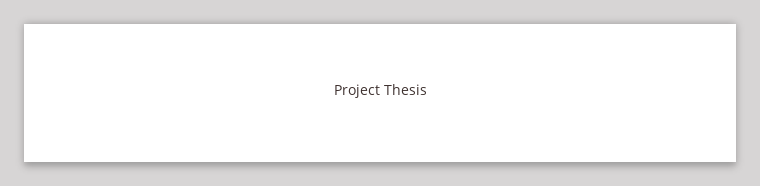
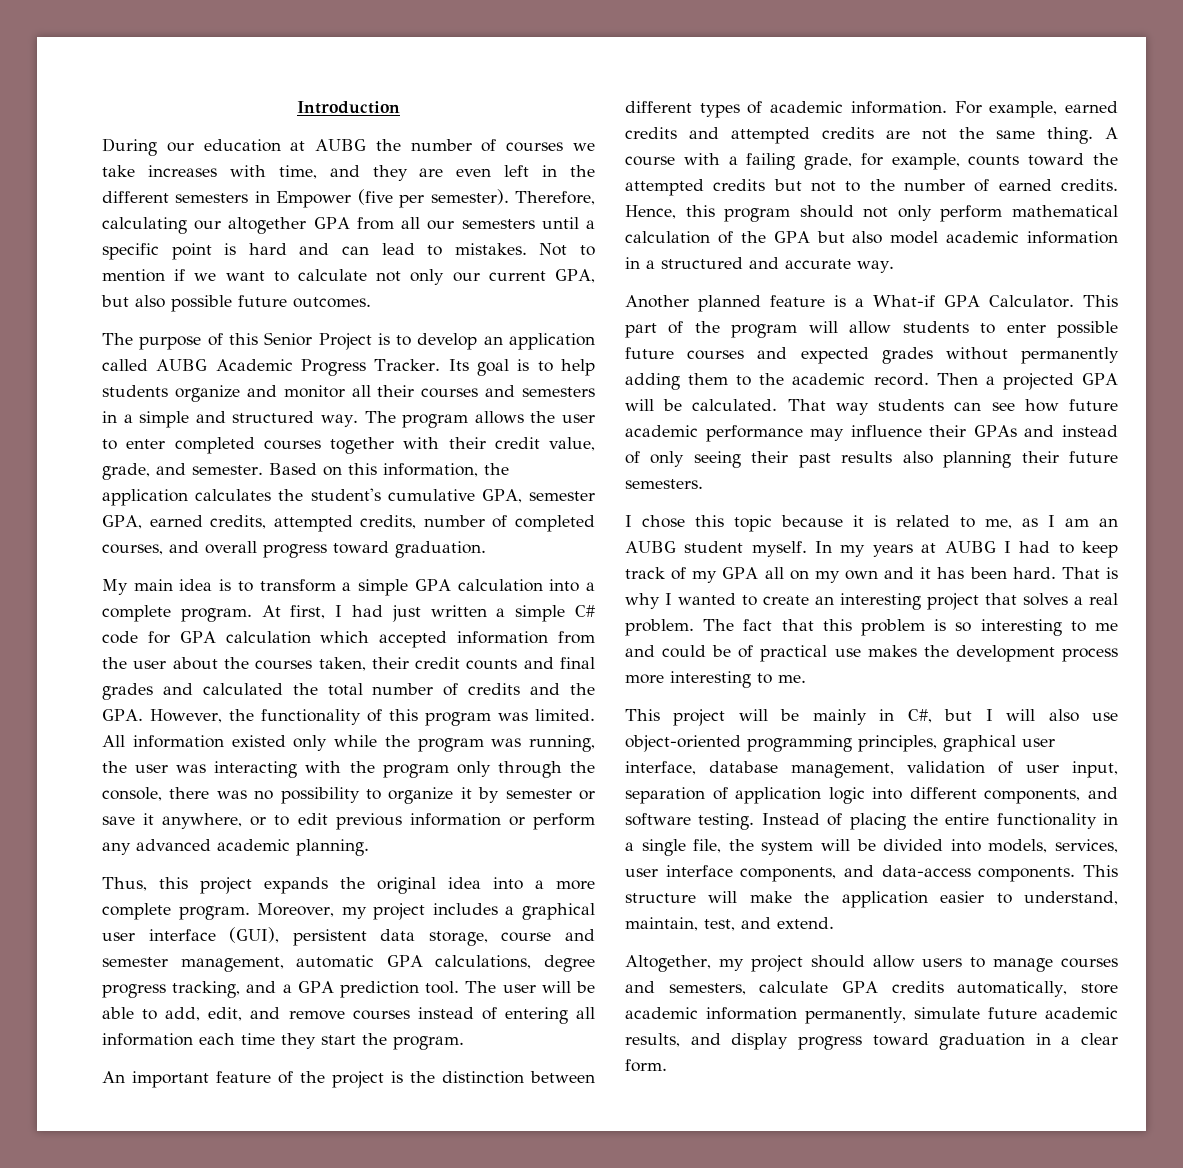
[333,84,427,98] Project Thesis -> [297,101,400,114] [102,138,595,156] [102,165,595,181] [102,189,595,208] [102,217,595,234] [102,243,596,260] [102,269,596,285] [101,295,371,312] [102,332,595,350] [102,359,595,376] [102,385,595,402] [102,411,595,428] [102,437,595,454] [102,463,509,480] [102,488,595,506] [102,515,595,532] [102,541,486,558] [102,579,595,596] [102,605,596,622] [102,631,595,648] [102,657,595,671] [102,683,596,700] [102,709,595,726] [102,735,595,752] [102,761,595,778] [102,787,595,804] [102,813,595,830] [102,839,369,856] [102,877,595,894] [102,903,595,920] [102,927,595,946] [102,955,595,972] [102,981,596,998] [102,1007,596,1024] [102,1033,464,1050] [102,1071,595,1088] [625,101,1118,118] [625,127,1118,144] [625,153,1118,170] [625,179,1118,196] [625,205,1118,222] [625,231,1118,244] [625,257,894,273] [625,295,1118,312] [625,321,1118,338] [625,347,1119,364] [625,373,1119,390] [625,399,1118,415] [625,425,1118,442] [625,451,1118,468] [625,479,703,489] [625,515,1118,532] [625,541,1118,558] [625,567,1118,583] [625,593,1118,610] [625,619,1118,636] [625,645,1118,662] [625,671,806,688] [625,709,1118,726] [625,735,1055,752] [625,761,1118,778] [625,787,1118,804] [625,813,1118,830] [625,839,1118,856] [625,865,1118,882] [625,891,1118,908] [625,917,834,931] [625,955,1118,972] [625,981,1118,997] [625,1007,1118,1024] [625,1033,1118,1050] [625,1059,667,1072] Introduction // During our education at AUBG the number of courses we take increases with time, and they are even left in the different semesters in Empower (five per semester). Therefore, calculating our altogether GPA from all our semesters until a specific point is hard and can lead to mistakes. Not to mention if we want to calculate not only our current GPA, but also possible future outcomes. // The purpose of this Senior Project is to develop an application called AUBG Academic Progress Tracker. Its goal is to help students organize and monitor all their courses and semesters in a simple and structured way. The program allows the user to enter completed courses together with their credit value, grade, and semester. Based on this information, the application calculates the student's cumulative GPA, semester GPA, earned credits, attempted credits, number of completed courses, and overall progress toward graduation. // My main idea is to transform a simple GPA calculation into a complete program. At first, I had just written a simple C# code for GPA calculation which accepted information from the user about the courses taken, their credit counts and final grades and calculated the total number of credits and the GPA. However, the functionality of this program was limited. All information existed only while the program was running, the user was interacting with the program only through the console, there was no possibility to organize it by semester or save it anywhere, or to edit previous information or perform any advanced academic planning. // Thus, this project expands the original idea into a more complete program. Moreover, my project includes a graphical user interface (GUI), persistent data storage, course and semester management, automatic GPA calculations, degree progress tracking, and a GPA prediction tool. The user will be able to add, edit, and remove courses instead of entering all information each time they start the program. // An important feature of the project is the distinction between different types of academic information. For example, earned credits and attempted credits are not the same thing. A course with a failing grade, for example, counts toward the attempted credits but not to the number of earned credits. Hence, this program should not only perform mathematical calculation of the GPA but also model academic information in a structured and accurate way. // Another planned feature is a What-if GPA Calculator. This part of the program will allow students to enter possible future courses and expected grades without permanently adding them to the academic record. Then a projected GPA will be calculated. That way students can see how future academic performance may influence their GPAs and instead of only seeing their past results also planning their future semesters. // I chose this topic because it is related to me, as I am an AUBG student myself. In my years at AUBG I had to keep track of my GPA all on my own and it has been hard. That is why I wanted to create an interesting project that solves a real problem. The fact that this problem is so interesting to me and could be of practical use makes the development process more interesting to me. // This project will be mainly in C#, but I will also use object-oriented programming principles, graphical user interface, database management, validation of user input, separation of application logic into different components, and software testing. Instead of placing the entire functionality in a single file, the system will be divided into models, services, user interface components, and data-access components. This structure will make the application easier to understand, maintain, test, and extend. // Altogether, my project should allow users to manage courses and semesters, calculate GPA credits automatically, store academic information permanently, simulate future academic results, and display progress toward graduation in a clear form.

